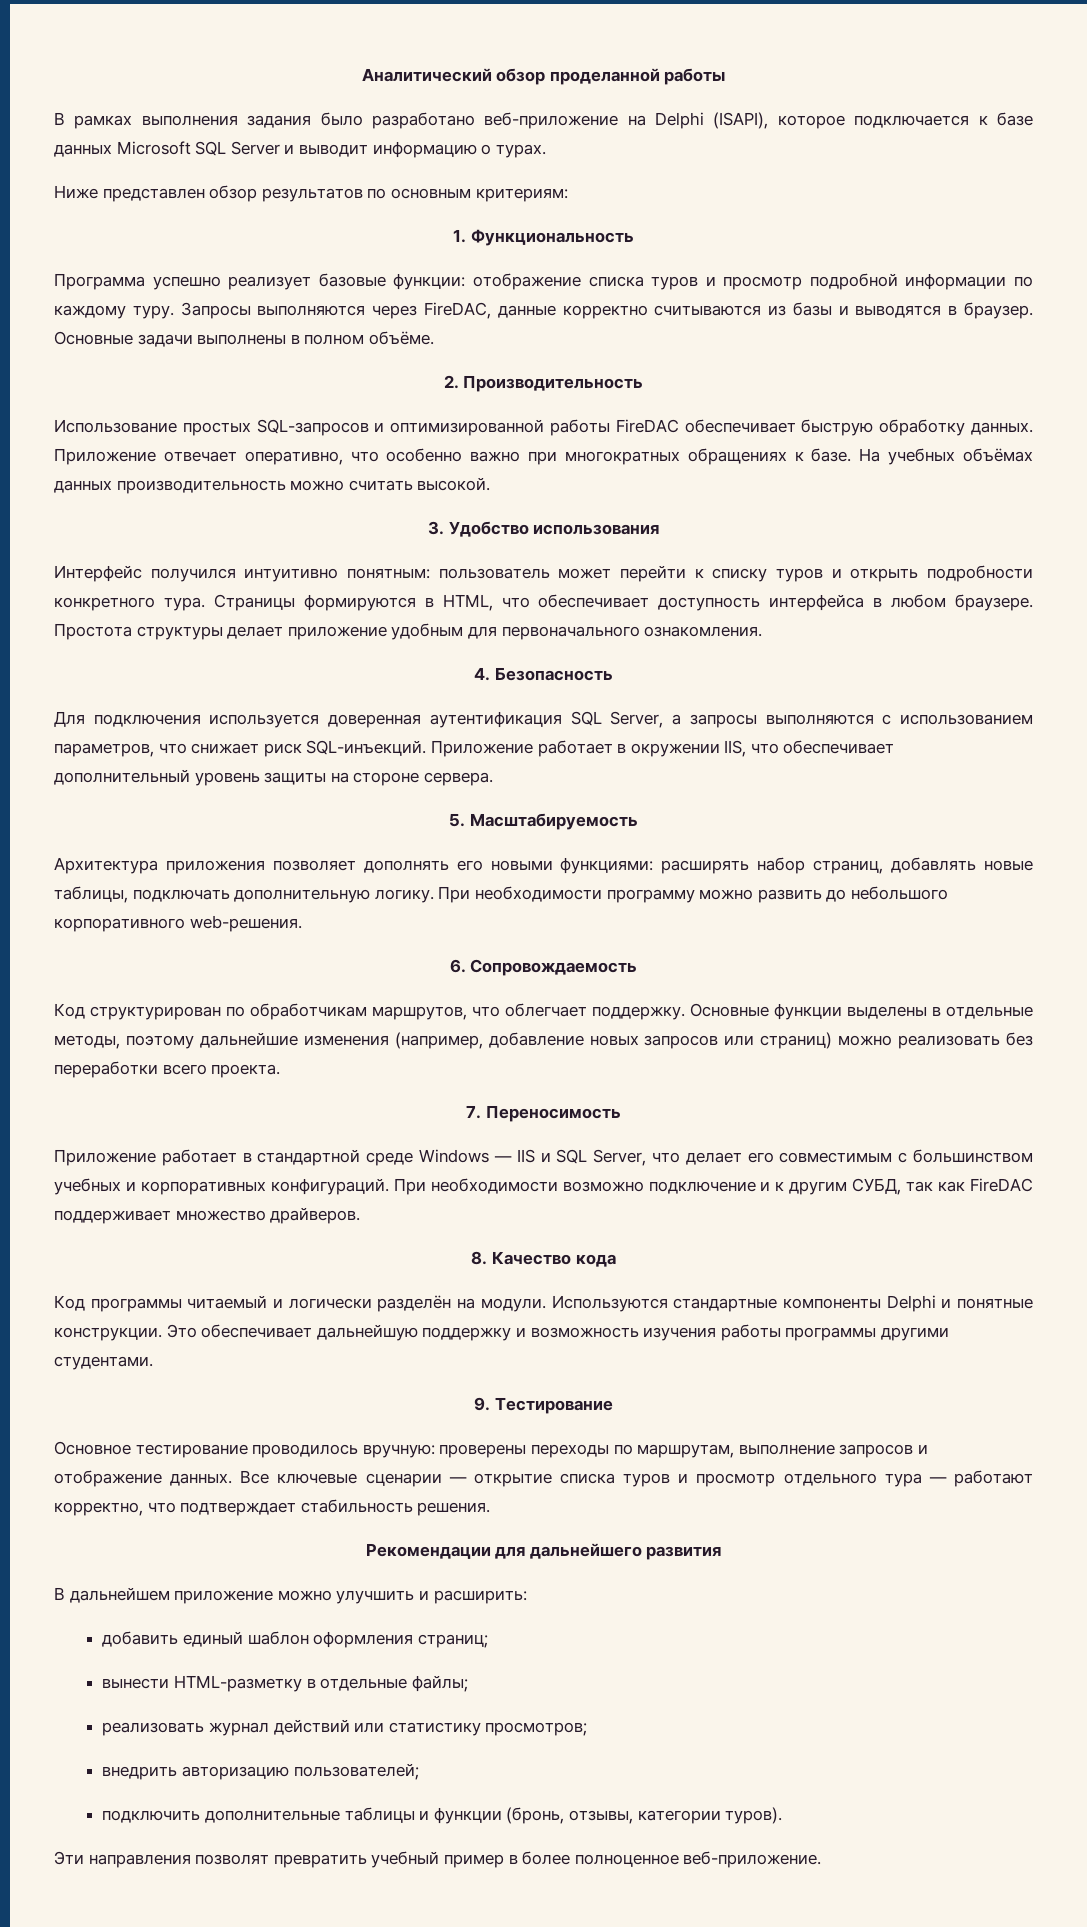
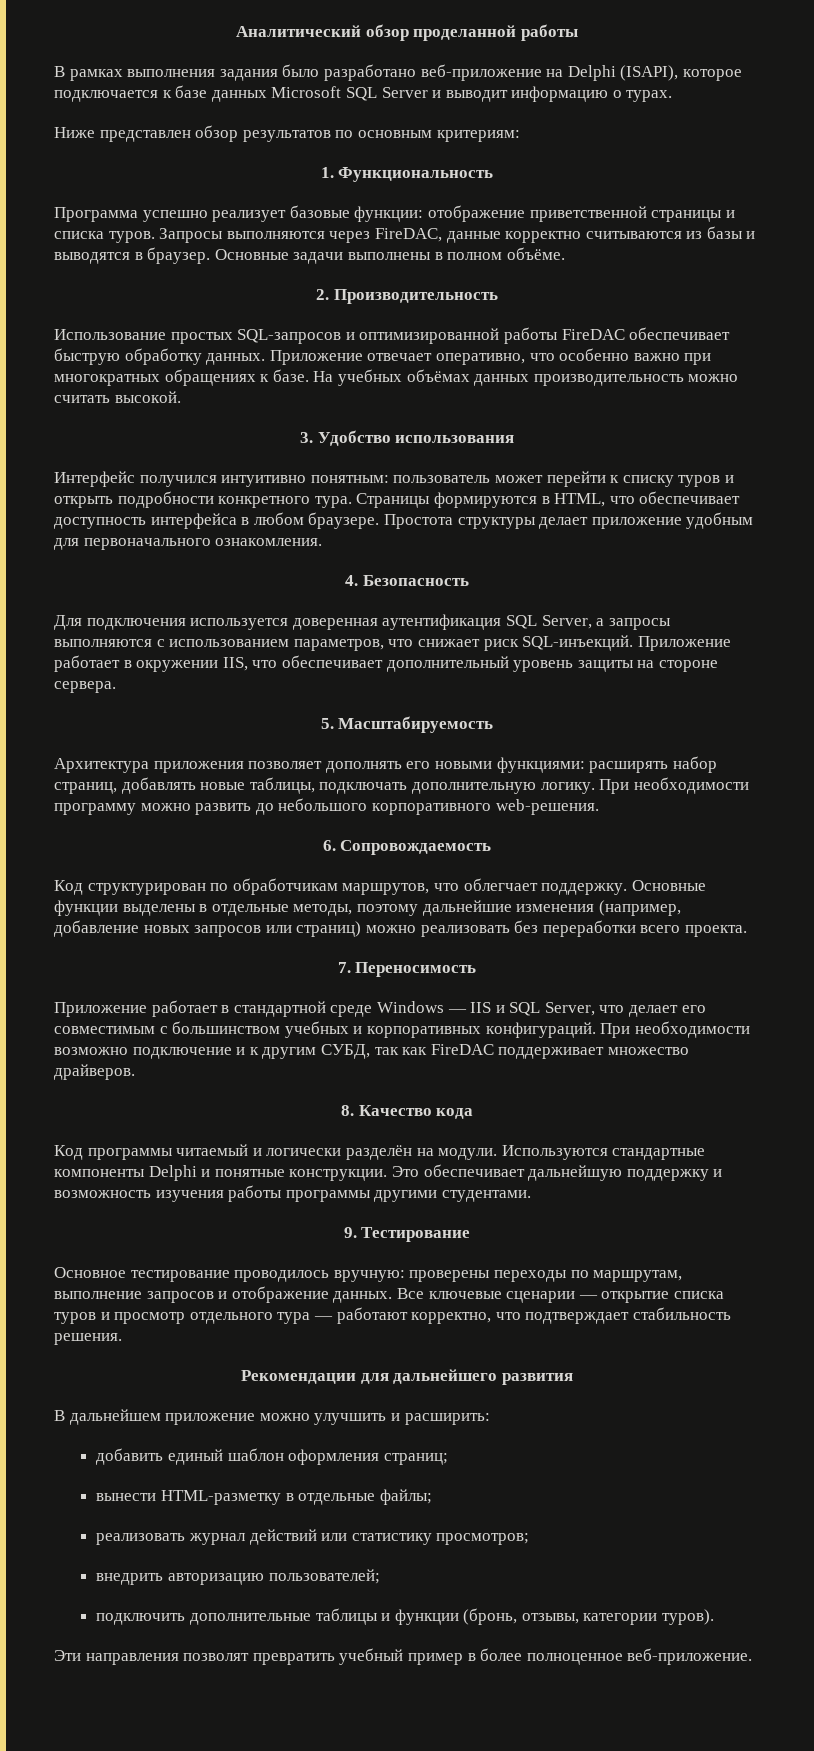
[588,273,1033,290] [54,305,174,319] списка туров и просмотр подробной информации по каждому туру. -> [529,206,735,222] [54,231,155,243] приветственной страницы и списка туров.

